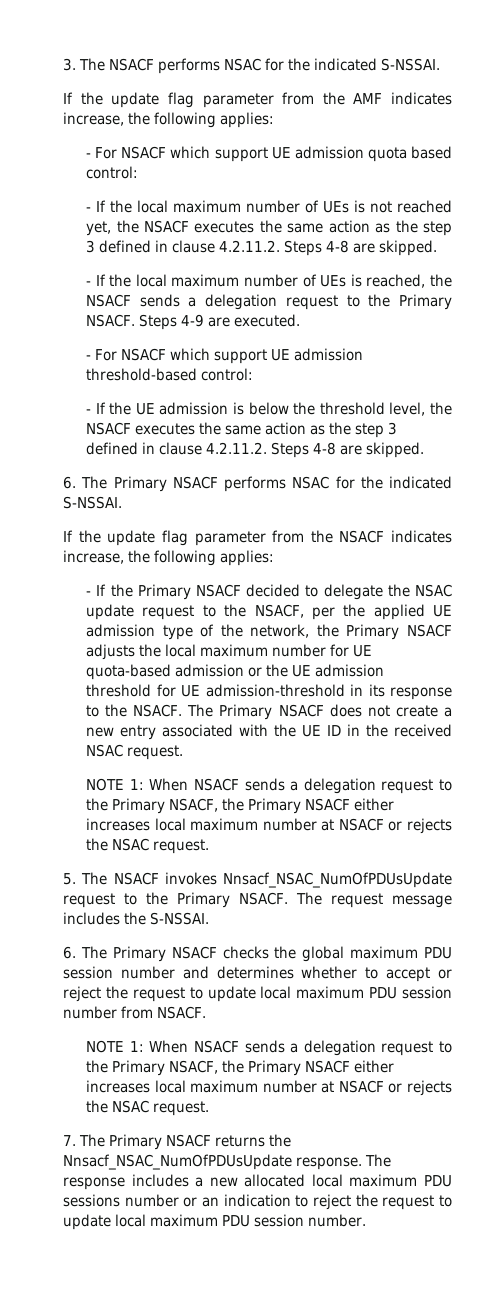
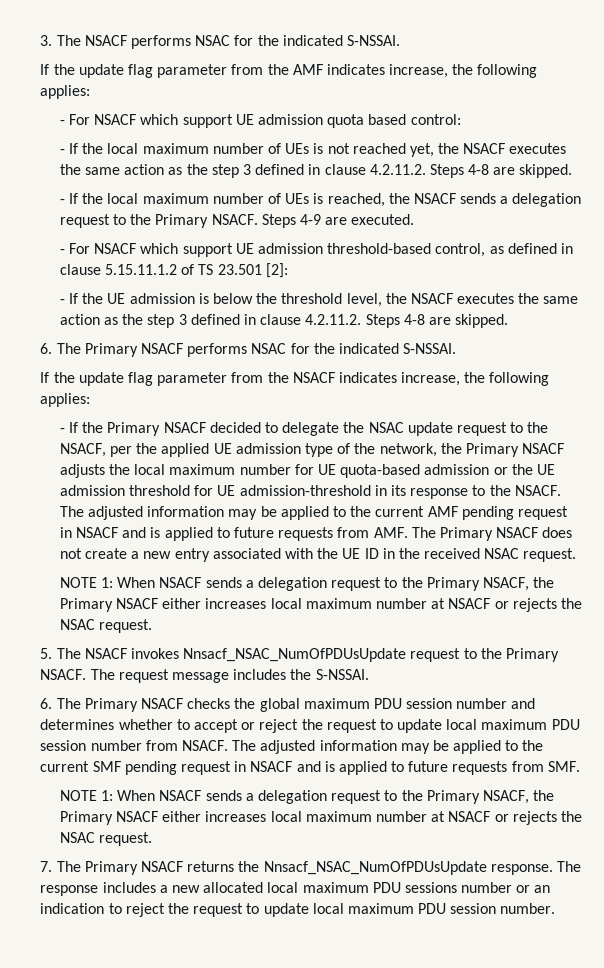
[201,368,254,381] control: -> [435,243,573,257] [59,263,288,278] control, as defined in clause 5.15.11.1.2 of TS 23.501 [2]:
(214, 710) none -> [88,506,568,520] [59,527,436,541] adjusted information may be applied to the current AMF pending request in NSACF and is applied to future requests from AMF. The
(207, 1012) none -> [232,740,544,754] [40,761,580,775] The adjusted information may be applied to the current SMF pending request in NSACF and is applied to future requests from SMF.

